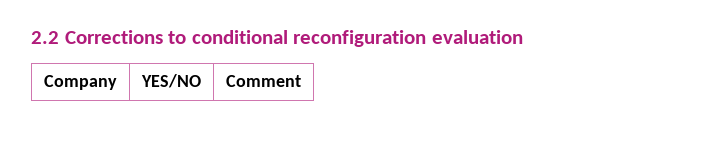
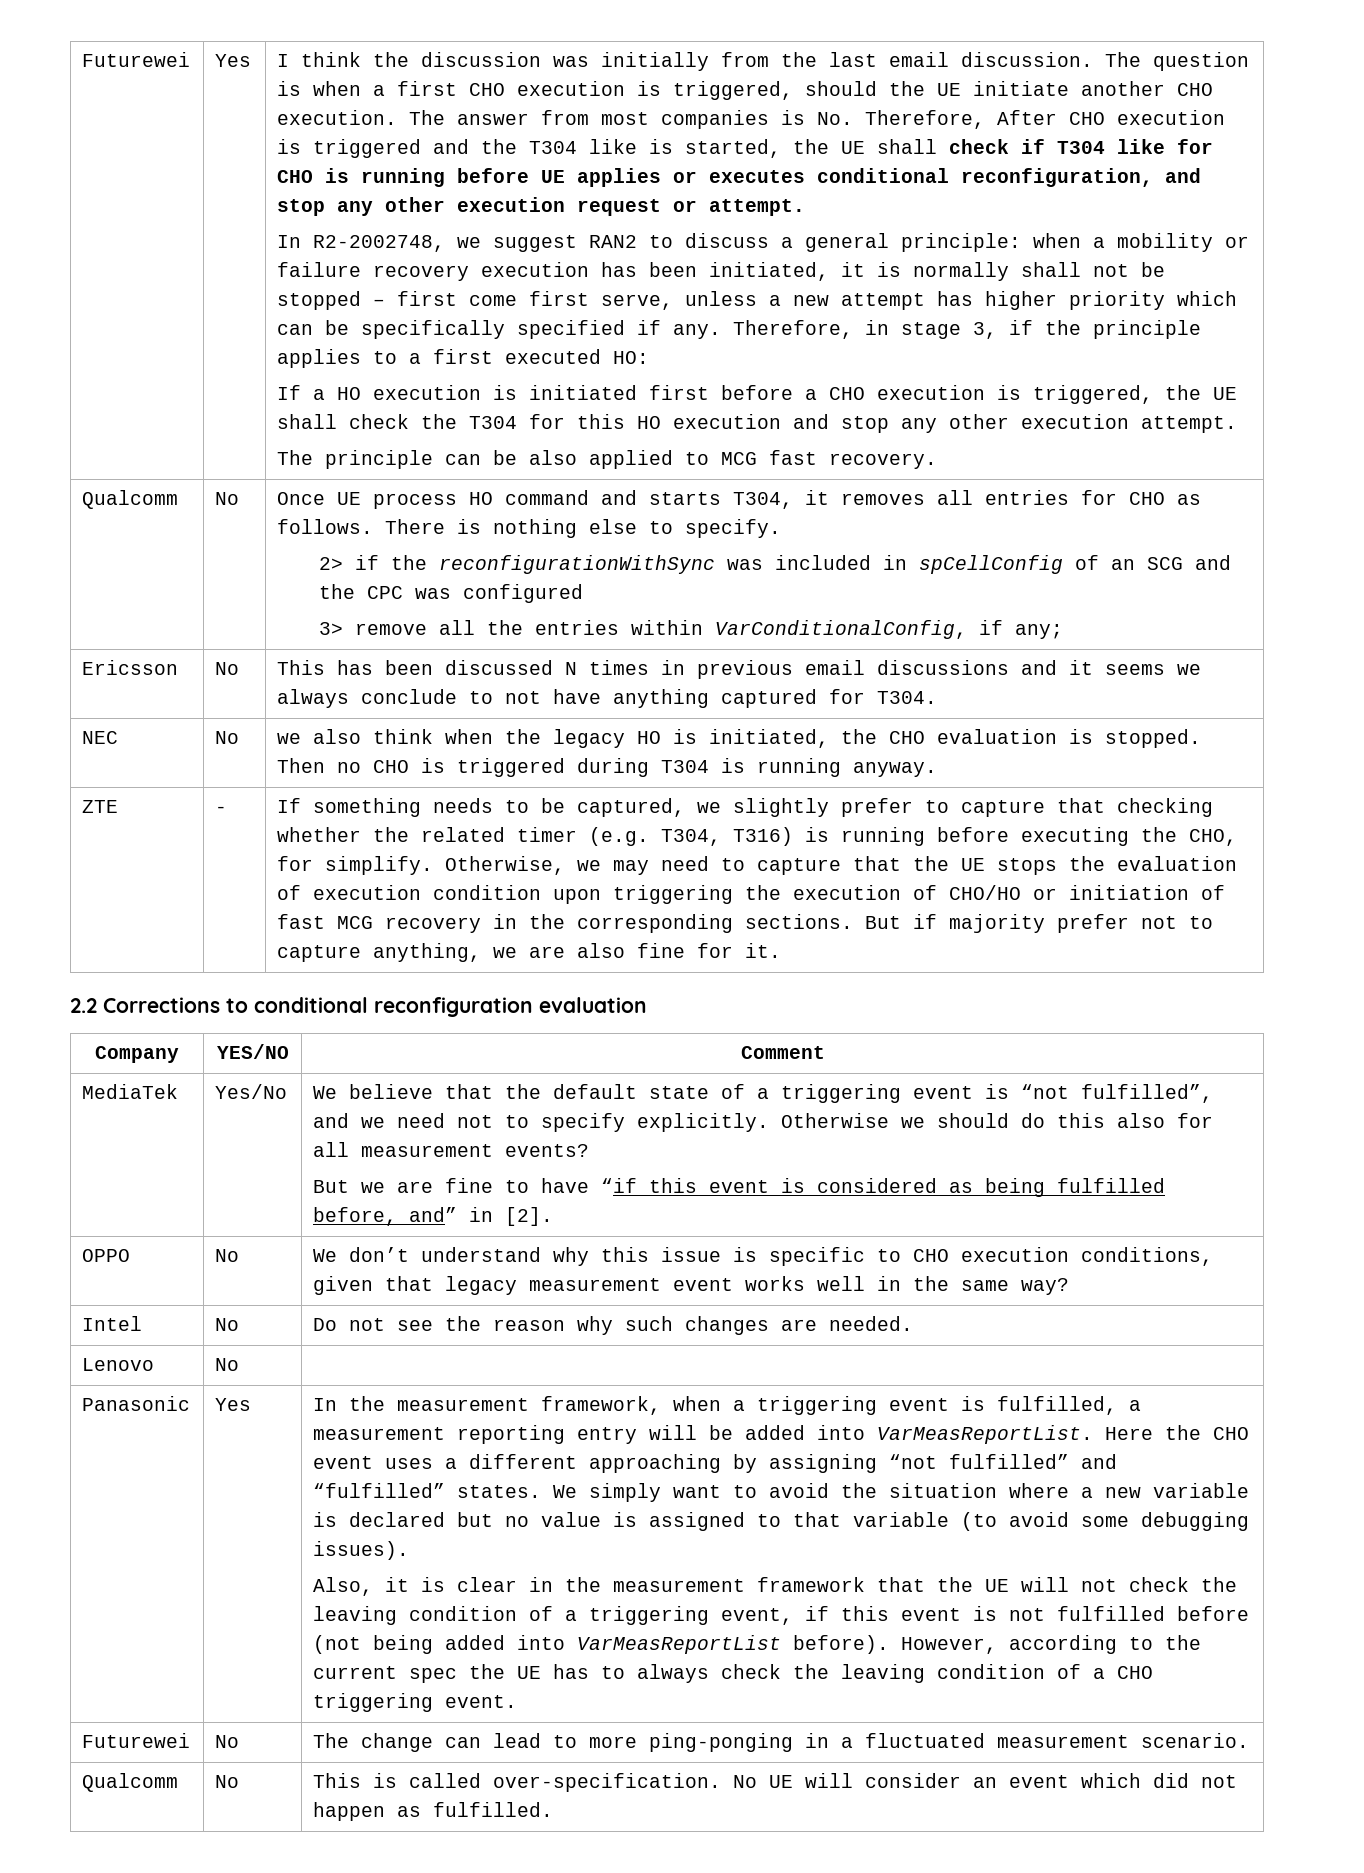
(31, 37) none -> [82,52,191,67] [215,54,252,67] [277,52,1250,71] [277,81,1214,100] [277,110,1226,129] [277,139,1214,158] [277,168,1202,187] [277,197,806,216] [277,233,1250,252] [277,262,1166,281] [277,291,1238,310] [277,320,1202,339] [277,349,650,368] [277,385,1238,404] [277,414,1238,433] [277,450,938,469] [82,490,179,509] [215,492,240,505] [277,490,1202,509] [277,519,782,538] [319,555,1232,574] [319,584,584,603] [319,620,1064,639] [82,660,179,675] [215,662,240,675] [277,660,1202,679] [277,689,938,708] [82,731,119,744] [215,731,240,744] [277,729,1202,748] [277,758,938,777] [82,800,119,813] [215,806,228,813] [277,798,1214,817] [277,827,1238,846] [277,856,1238,875] [277,885,1226,904] [277,914,1214,933] [277,943,782,962] Futurewei | Yes | I think the discussion was initially from the last email discussion. The question is when a first CHO execution is triggered, should the UE initiate another CHO execution. The answer from most companies is No. Therefore, After CHO execution is triggered and the T304 like is started, the UE shall check if T304 like for CHO is running before UE applies or executes conditional reconfiguration, and stop any other execution request or attempt. // In R2-2002748, we suggest RAN2 to discuss a general principle: when a mobility or failure recovery execution has been initiated, it is normally shall not be stopped – first come first serve, unless a new attempt has higher priority which can be specifically specified if any. Therefore, in stage 3, if the principle applies to a first executed HO: // If a HO execution is initiated first before a CHO execution is triggered, the UE shall check the T304 for this HO execution and stop any other execution attempt. // The principle can be also applied to MCG fast recovery. // Qualcomm | No | Once UE process HO command and starts T304, it removes all entries for CHO as follows. There is nothing else to specify. // 2> if the reconfigurationWithSync was included in spCellConfig of an SCG and the CPC was configured // 3> remove all the entries within VarConditionalConfig, if any; // Ericsson | No | This has been discussed N times in previous email discussions and it seems we always conclude to not have anything captured for T304. // NEC | No | we also think when the legacy HO is initiated, the CHO evaluation is stopped. Then no CHO is triggered during T304 is running anyway. // ZTE | - | If something needs to be captured, we slightly prefer to capture that checking whether the related timer (e.g. T304, T316) is running before executing the CHO, for simplify. Otherwise, we may need to capture that the UE stops the evaluation of execution condition upon triggering the execution of CHO/HO or initiation of fast MCG recovery in the corresponding sections. But if majority prefer not to capture anything, we are also fine for it. //
(301, 81) none -> [82,1084,179,1099] [215,1084,288,1099] [313,1084,1214,1103] [313,1113,1214,1132] [313,1142,590,1157] [313,1178,1166,1197] [313,1207,554,1226] [82,1249,131,1262] [215,1249,240,1262] [313,1247,1214,1266] [313,1276,1070,1295] [82,1316,143,1331] [215,1318,240,1331] [313,1316,914,1335] [82,1358,155,1371] [215,1358,240,1371] [82,1396,191,1411] [215,1398,252,1411] [313,1396,1142,1415] [313,1425,1250,1444] [313,1454,1118,1473] [313,1483,1250,1502] [313,1512,1250,1531] [313,1541,410,1560] [313,1577,1238,1596] [313,1606,1250,1625] [313,1635,1202,1654] [313,1664,1154,1683] [313,1693,518,1712] [82,1733,191,1748] [215,1735,240,1748] [313,1733,1250,1752] [82,1773,179,1792] [215,1775,240,1788] [313,1773,1238,1792] [313,1802,554,1821] // MediaTek | Yes/No | We believe that the default state of a triggering event is “not fulfilled”, and we need not to specify explicitly. Otherwise we should do this also for all measurement events? // But we are fine to have “if this event is considered as being fulfilled before, and” in [2]. // OPPO | No | We don’t understand why this issue is specific to CHO execution conditions, given that legacy measurement event works well in the same way? // Intel | No | Do not see the reason why such changes are needed. // Lenovo | No | // Panasonic | Yes | In the measurement framework, when a triggering event is fulfilled, a measurement reporting entry will be added into VarMeasReportList. Here the CHO event uses a different approaching by assigning “not fulfilled” and “fulfilled” states. We simply want to avoid the situation where a new variable is declared but no value is assigned to that variable (to avoid some debugging issues). // Also, it is clear in the measurement framework that the UE will not check the leaving condition of a triggering event, if this event is not fulfilled before (not being added into VarMeasReportList before). However, according to the current spec the UE has to always check the leaving condition of a CHO triggering event. // Futurewei | No | The change can lead to more ping-ponging in a fluctuated measurement scenario. // Qualcomm | No | This is called over-specification. No UE will consider an event which did not happen as fulfilled.

